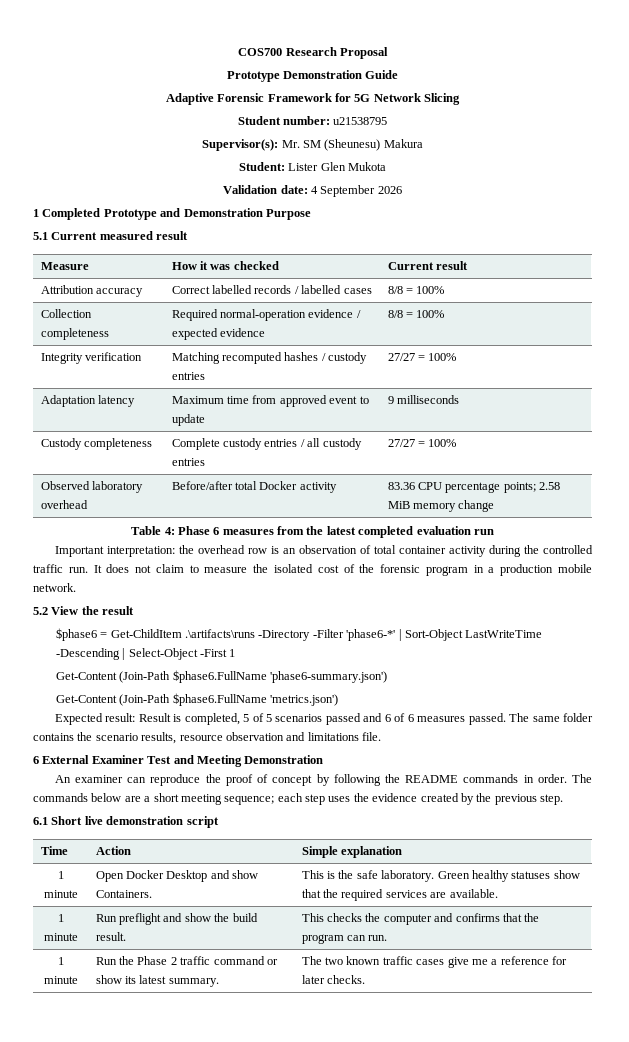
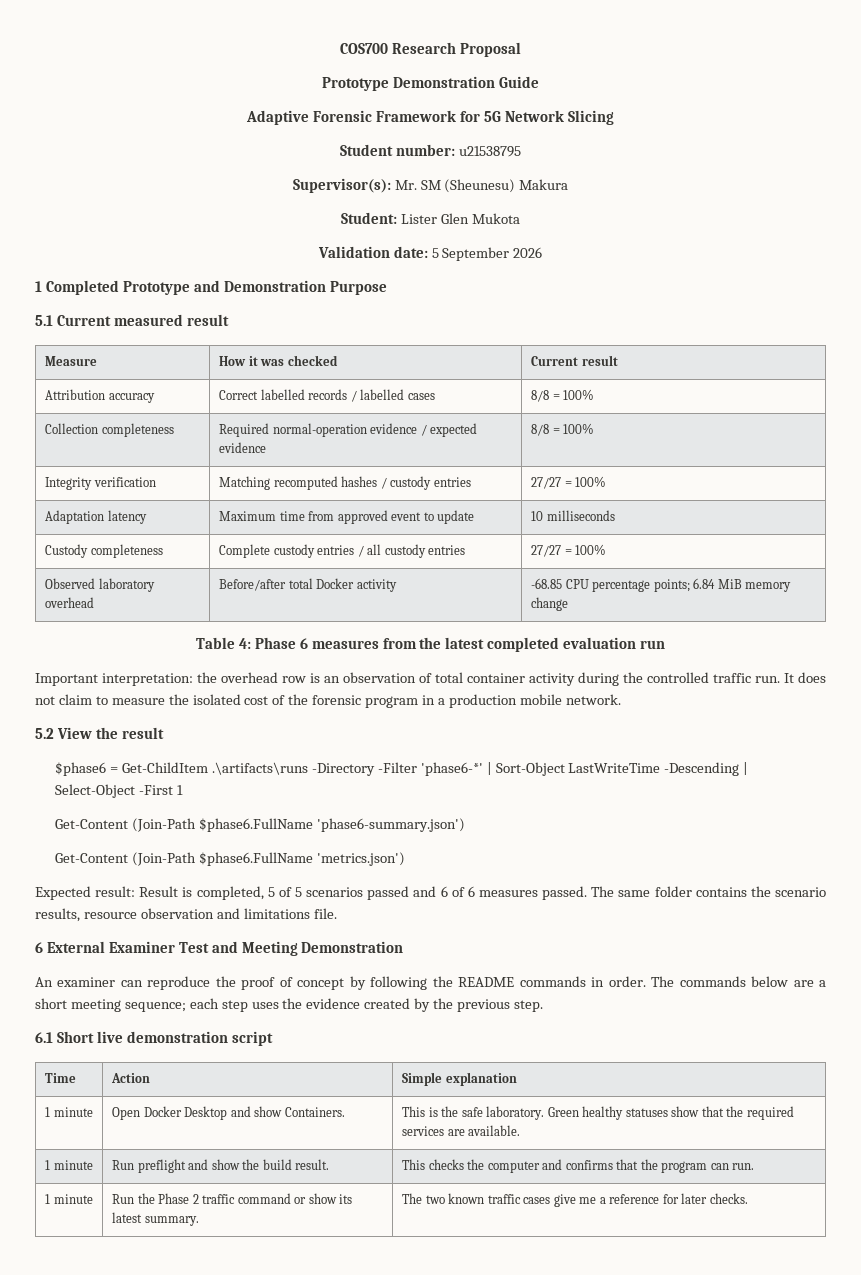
[311,186,318,194] 4 -> [431,248,439,258] 5
[387,396,394,404] 9 -> [531,511,544,521] 10
[387,482,415,490] 83.36 -> [531,578,563,589] -68.85
[539,482,561,490] 2.58 -> [693,578,716,589] 6.84

